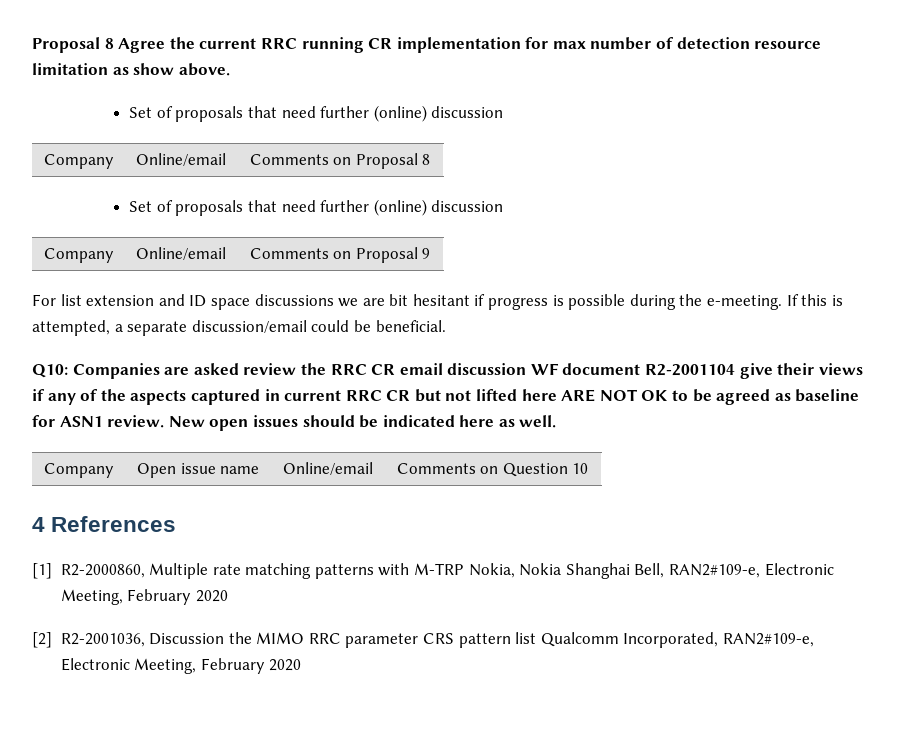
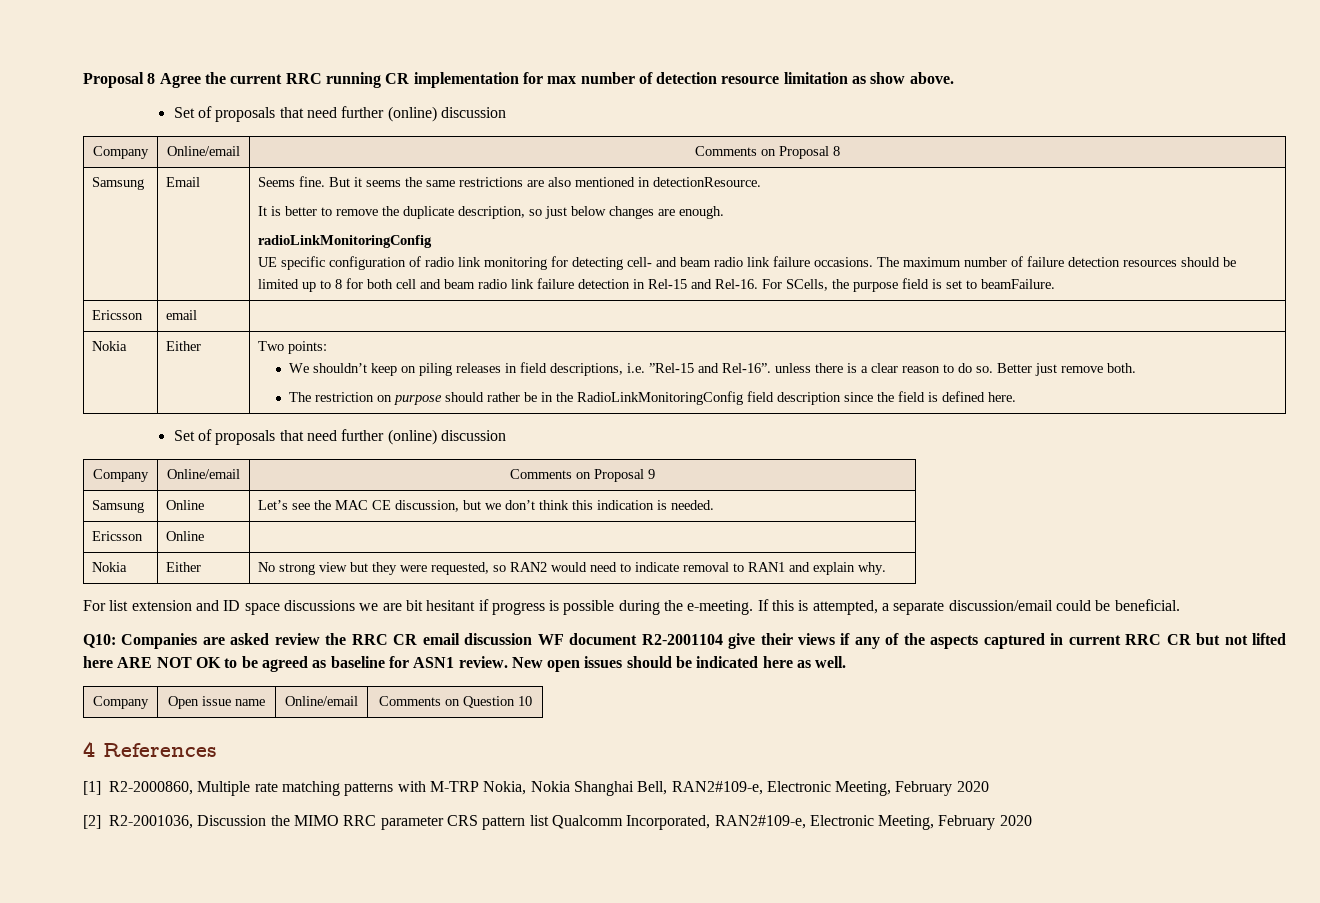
(431, 159) none -> [92,177,145,190] [166,177,201,187] [258,176,762,187] [258,206,725,219] [258,235,433,248] [258,256,1237,270] [258,278,1056,292] [92,310,144,320] [166,310,198,320] [92,341,128,351] [166,341,202,351] [258,341,328,354] [288,362,1136,376] [288,391,1016,405] // Samsung | Email | Seems fine. But it seems the same restrictions are also mentioned in detectionResource. // It is better to remove the duplicate description, so just below changes are enough. // radioLinkMonitoringConfig // UE specific configuration of radio link monitoring for detecting cell- and beam radio link failure occasions. The maximum number of failure detection resources should be limited up to 8 for both cell and beam radio link failure detection in Rel-15 and Rel-16. For SCells, the purpose field is set to beamFailure. // Ericsson | email | // Nokia | Either | Two points: // We shouldn’t keep on piling releases in field descriptions, i.e. ”Rel-15 and Rel-16”. unless there is a clear reason to do so. Better just remove both. // The restriction on purpose should rather be in the RadioLinkMonitoringConfig field description since the field is defined here.
(431, 253) none -> [92,500,145,513] [166,500,205,510] [258,500,715,512] [92,531,144,541] [166,531,205,541] [92,562,128,572] [166,562,202,572] [258,562,887,575] // Samsung | Online | Let’s see the MAC CE discussion, but we don’t think this indication is needed. // Ericsson | Online | // Nokia | Either | No strong view but they were requested, so RAN2 would need to indicate removal to RAN1 and explain why.

